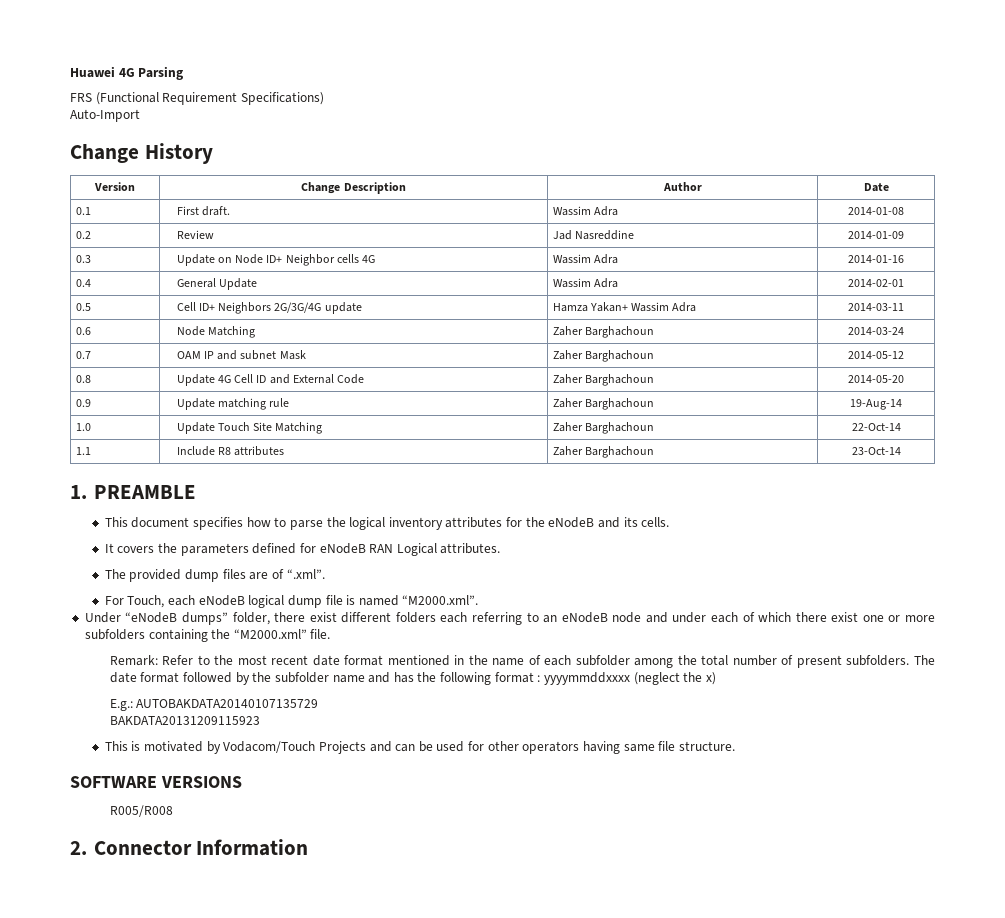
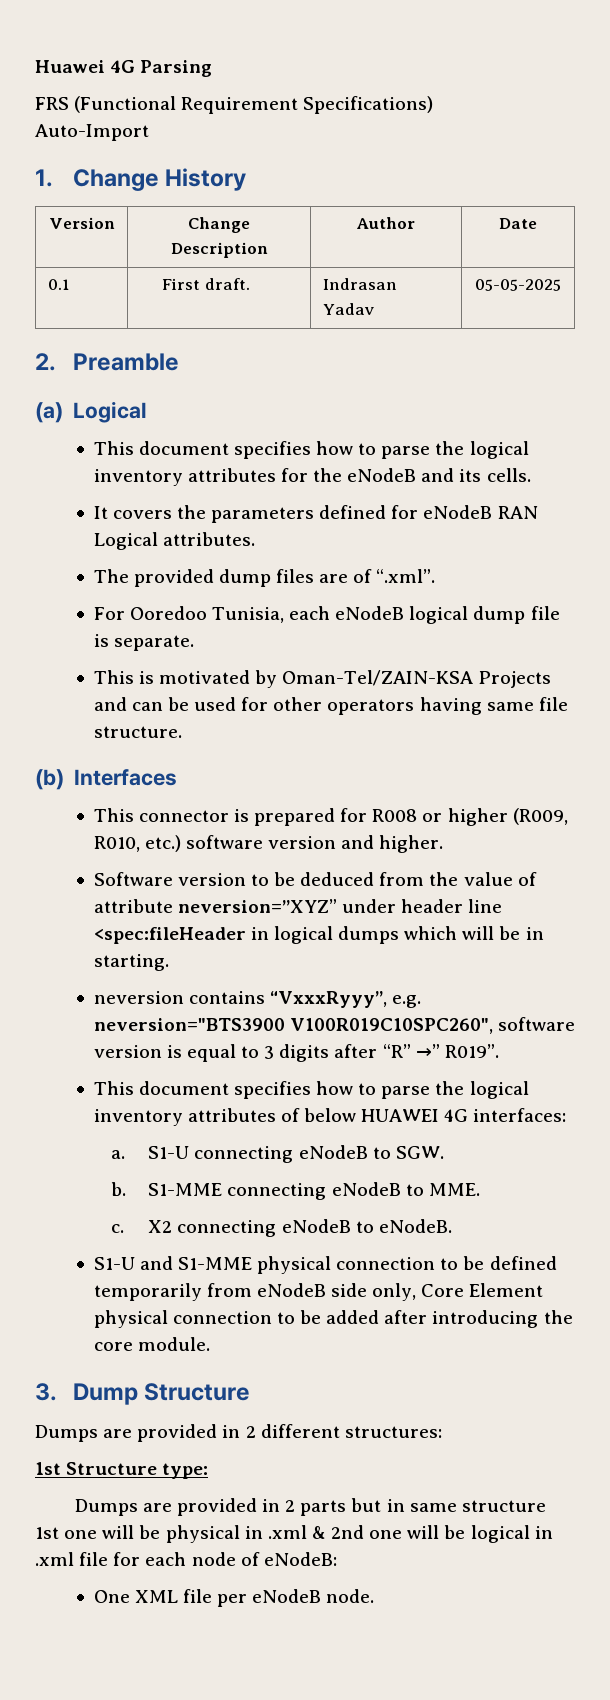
(140, 115) none -> [35,169,53,187] 1.
[552,206,618,216] [848,207,904,215] [75,231,91,239] [176,230,214,239] [552,230,634,240] [848,231,904,239] [75,255,91,263] [176,254,376,266] [552,254,618,264] [848,255,904,263] [75,279,91,287] [176,278,257,290] [552,278,618,288] [848,279,904,287] [75,303,91,311] [176,302,362,314] [552,302,697,312] [848,303,904,311] [75,327,91,335] [176,326,255,338] [552,326,654,338] [848,327,904,335] [75,351,91,359] [176,350,306,360] [552,350,654,362] [848,351,904,359] [75,375,91,383] [176,374,365,386] [552,374,654,386] [848,375,904,383] [75,399,91,407] [176,398,290,410] [552,398,654,410] [850,399,902,410] [75,423,91,431] [176,422,323,434] [552,422,654,434] [851,423,901,431] [75,447,91,455] [176,446,285,456] [552,446,654,458] [851,447,901,455] [70,485,196,499] Wassim Adra | 2014-01-08 // 0.2 | Review | Jad Nasreddine | 2014-01-09 // 0.3 | Update on Node ID+ Neighbor cells 4G | Wassim Adra | 2014-01-16 // 0.4 | General Update | Wassim Adra | 2014-02-01 // 0.5 | Cell ID+ Neighbors 2G/3G/4G update | Hamza Yakan+ Wassim Adra | 2014-03-11 // 0.6 | Node Matching | Zaher Barghachoun | 2014-03-24 // 0.7 | OAM IP and subnet Mask | Zaher Barghachoun | 2014-05-12 // 0.8 | Update 4G Cell ID and External Code | Zaher Barghachoun | 2014-05-20 // 0.9 | Update matching rule | Zaher Barghachoun | 19-Aug-14 // 1.0 | Update Touch Site Matching | Zaher Barghachoun | 22-Oct-14 // 1.1 | Include R8 attributes | Zaher Barghachoun | 23-Oct-14 // 1. PREAMBLE -> [322,278,397,290] [322,303,374,315] [475,279,561,291] [35,353,179,371] [35,401,147,423] Indrasan Yadav | 05-05-2025 // 2. Preamble // (a) Logical
[127,595,165,608] Touch, -> [129,606,284,623] Ooredoo Tunisia,
[358,595,479,606] [84,612,936,625] [84,629,331,642] [109,655,936,668] [109,672,716,685] [109,699,319,711] [109,716,260,725] named “M2000.xml”. // Under “eNodeB dumps” folder, there exist different folders each referring to an eNodeB node and under each of which there exist one or more subfolders containing the “M2000.xml” file. // Remark: Refer to the most recent date format mentioned in the name of each subfolder among the total number of present subfolders. The date format followed by the subfolder name and has the following format : yyyymmddxxxx (neglect the x) // E.g.: AUTOBAKDATA20140107135729 // BAKDATA20131209115923 -> [113,635,194,651] separate.
[223,741,316,753] Vodacom/Touch -> [282,670,474,686] Oman-Tel/ZAIN-KSA
[70,776,242,788] [109,805,173,817] [70,839,309,856] SOFTWARE VERSIONS // R005/R008 // 2. Connector Information -> [35,769,177,790] [93,808,568,826] [93,835,444,853] [93,872,537,886] [93,899,503,913] [93,926,544,944] [93,954,169,971] [93,991,422,1008] [93,1017,575,1034] [93,1044,499,1062] [93,1081,529,1099] [93,1108,567,1126] [110,1145,444,1163] [110,1182,480,1200] [110,1219,452,1237] [93,1256,557,1274] [93,1283,544,1301] [93,1310,573,1328] [93,1337,210,1351] [35,1383,251,1405] [35,1424,442,1442] [35,1462,209,1479] [74,1498,546,1516] [35,1525,553,1543] [35,1552,337,1566] [93,1589,375,1607] (b) Interfaces // This connector is prepared for R008 or higher (R009, R010, etc.) software version and higher. // Software version to be deduced from the value of attribute neversion=”XYZ” under header line <spec:fileHeader in logical dumps which will be in starting. // neversion contains “VxxxRyyy”, e.g. neversion="BTS3900 V100R019C10SPC260", software version is equal to 3 digits after “R” →” R019”. // This document specifies how to parse the logical inventory attributes of below HUAWEI 4G interfaces: // a. S1-U connecting eNodeB to SGW. // b. S1-MME connecting eNodeB to MME. // c. X2 connecting eNodeB to eNodeB. // S1-U and S1-MME physical connection to be defined temporarily from eNodeB side only, Core Element physical connection to be added after introducing the core module. // 3. Dump Structure // Dumps are provided in 2 different structures: // 1st Structure type: // Dumps are provided in 2 parts but in same structure 1st one will be physical in .xml & 2nd one will be logical in .xml file for each node of eNodeB: // One XML file per eNodeB node.

